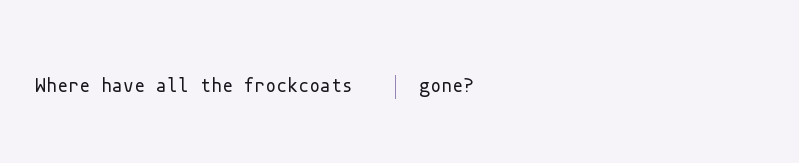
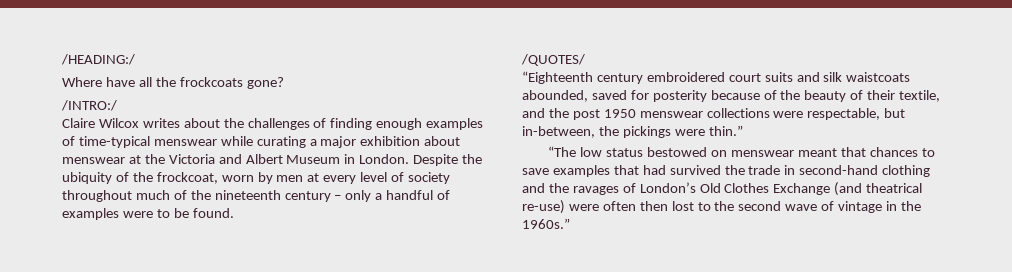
(35, 84) none -> [61,54,135,65] /HEADING:/ //
(474, 87) none -> [61,100,117,111] [62,118,484,130] [62,136,461,148] [62,154,483,166] [62,172,451,184] [62,190,451,202] [62,208,234,220] [521,54,585,66] [522,71,911,84] [522,90,941,102] [522,108,906,120] [522,125,743,138] [548,146,935,157] [522,165,931,177] [522,182,923,196] [522,200,921,214] [522,218,570,229] // /INTRO:/ // Claire Wilcox writes about the challenges of finding enough examples of time-typical menswear while curating a major exhibition about menswear at the Victoria and Albert Museum in London. Despite the ubiquity of the frockcoat, worn by men at every level of society throughout much of the nineteenth century – only a handful of examples were to be found. // /QUOTES/ // “Eighteenth century embroidered court suits and silk waistcoats abounded, saved for posterity because of the beauty of their textile, and the post 1950 menswear collections were respectable, but in-between, the pickings were thin.” // “The low status bestowed on menswear meant that chances to save examples that had survived the trade in second-hand clothing and the ravages of London’s Old Clothes Exchange (and theatrical re-use) were often then lost to the second wave of vintage in the 1960s.”

